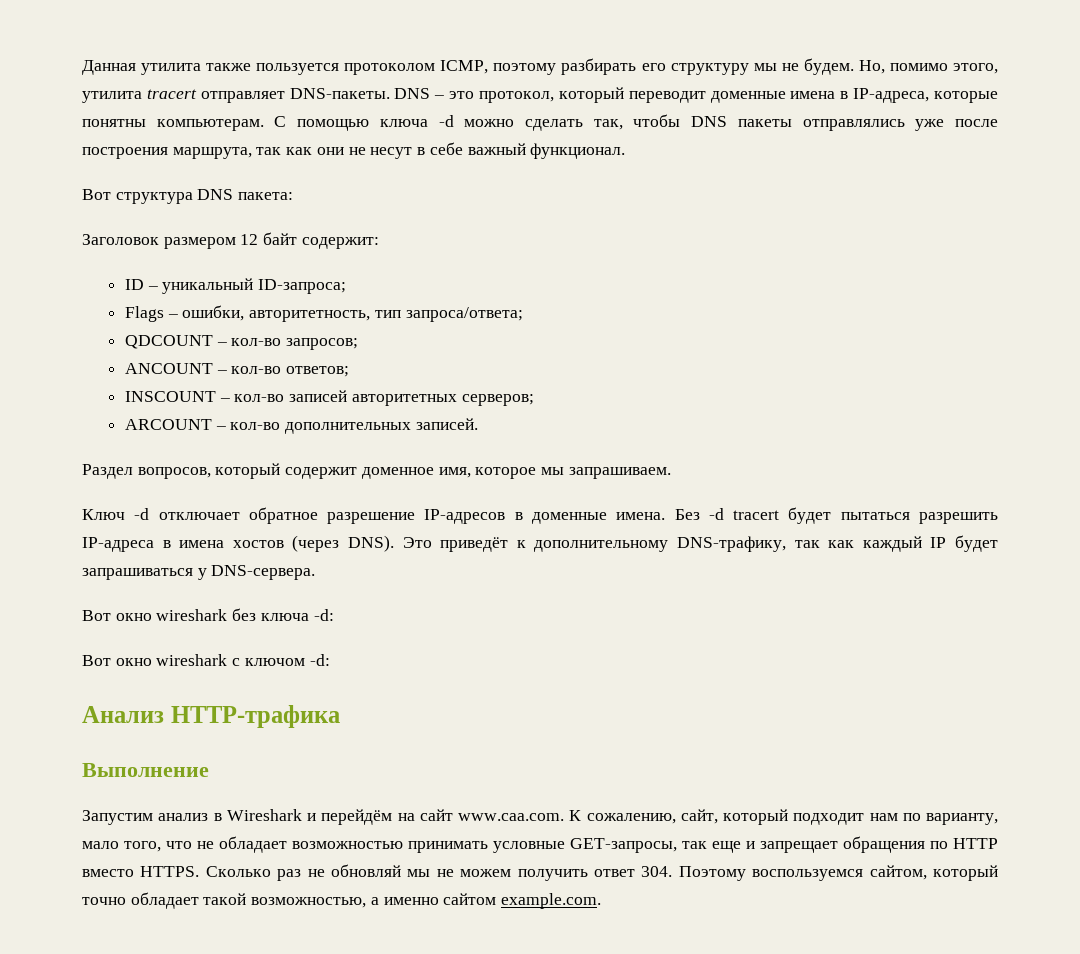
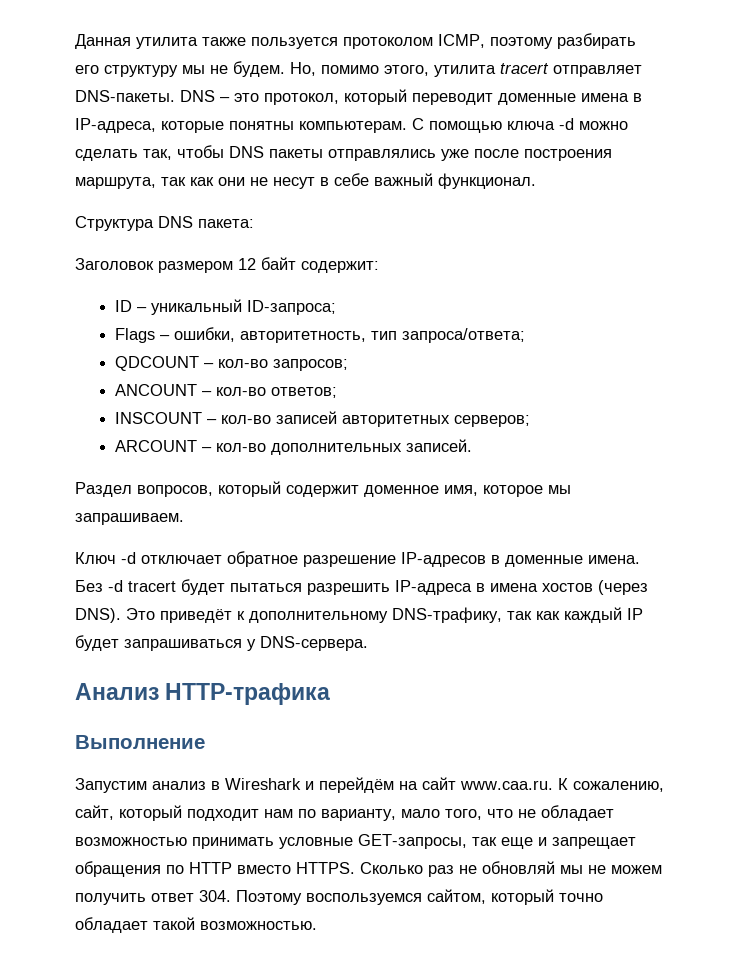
[82,189,193,204] Вот структура -> [75,216,154,231] Структура
[82,608,334,621] [82,654,330,666] // Вот окно wireshark без ключа -d: // Вот окно wireshark с ключом -d: -> (368, 643) none
[458,813,564,821] www.caa.com. -> [460,780,553,790] www.caa.ru.
[251,893,602,909] возможностью, а именно сайтом example.com. -> [200,921,317,930] возможностью.

